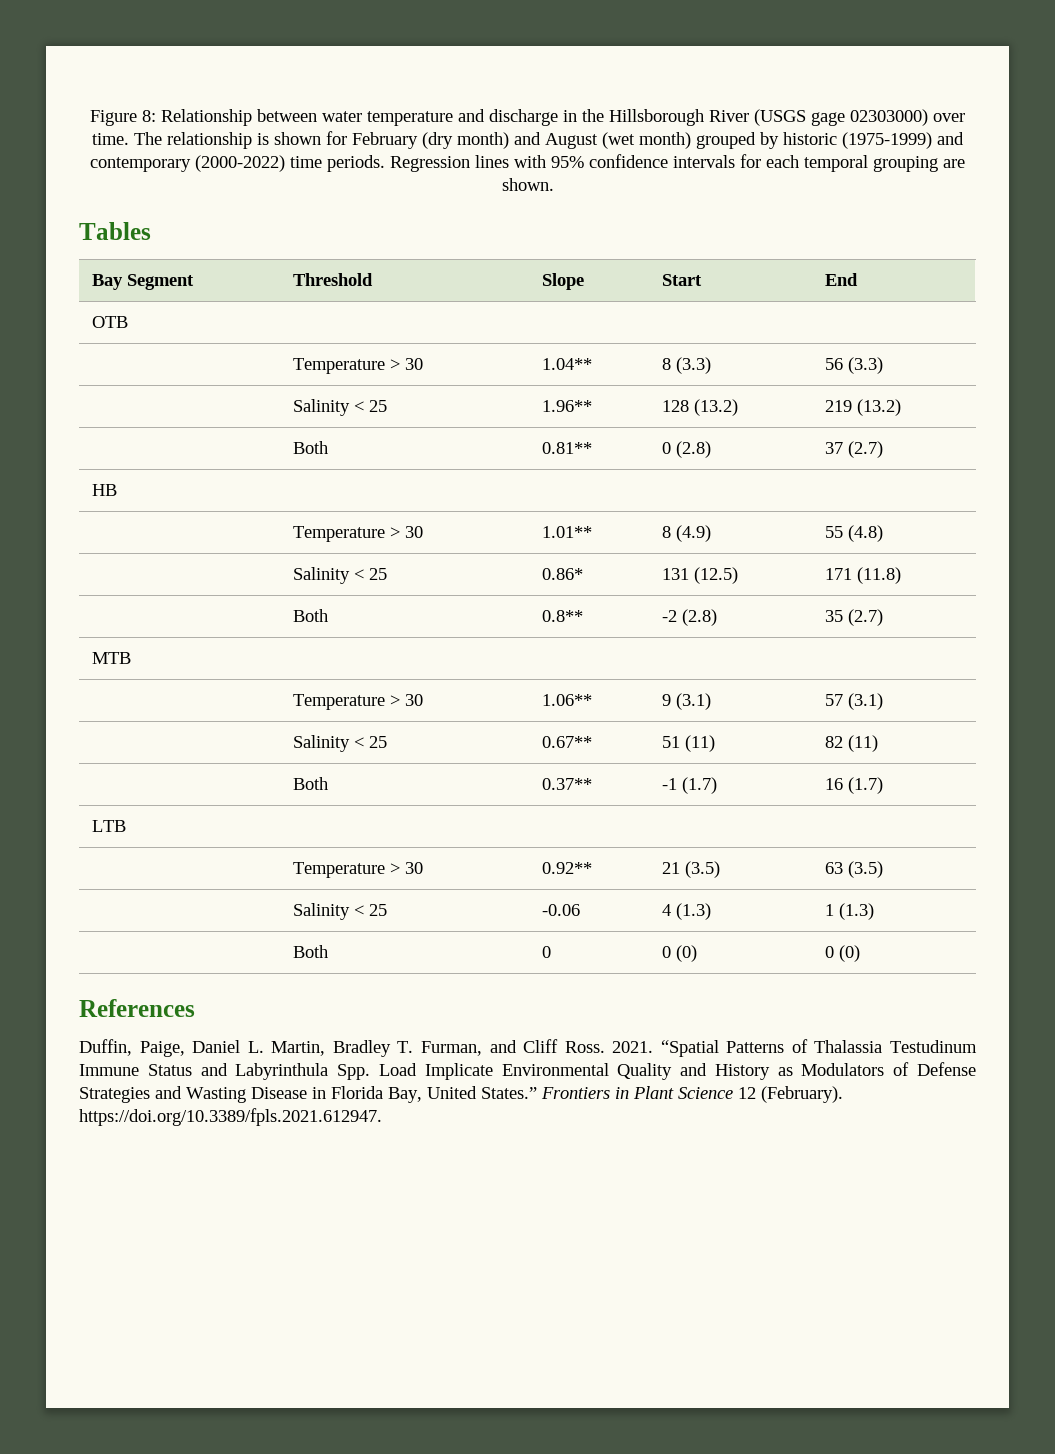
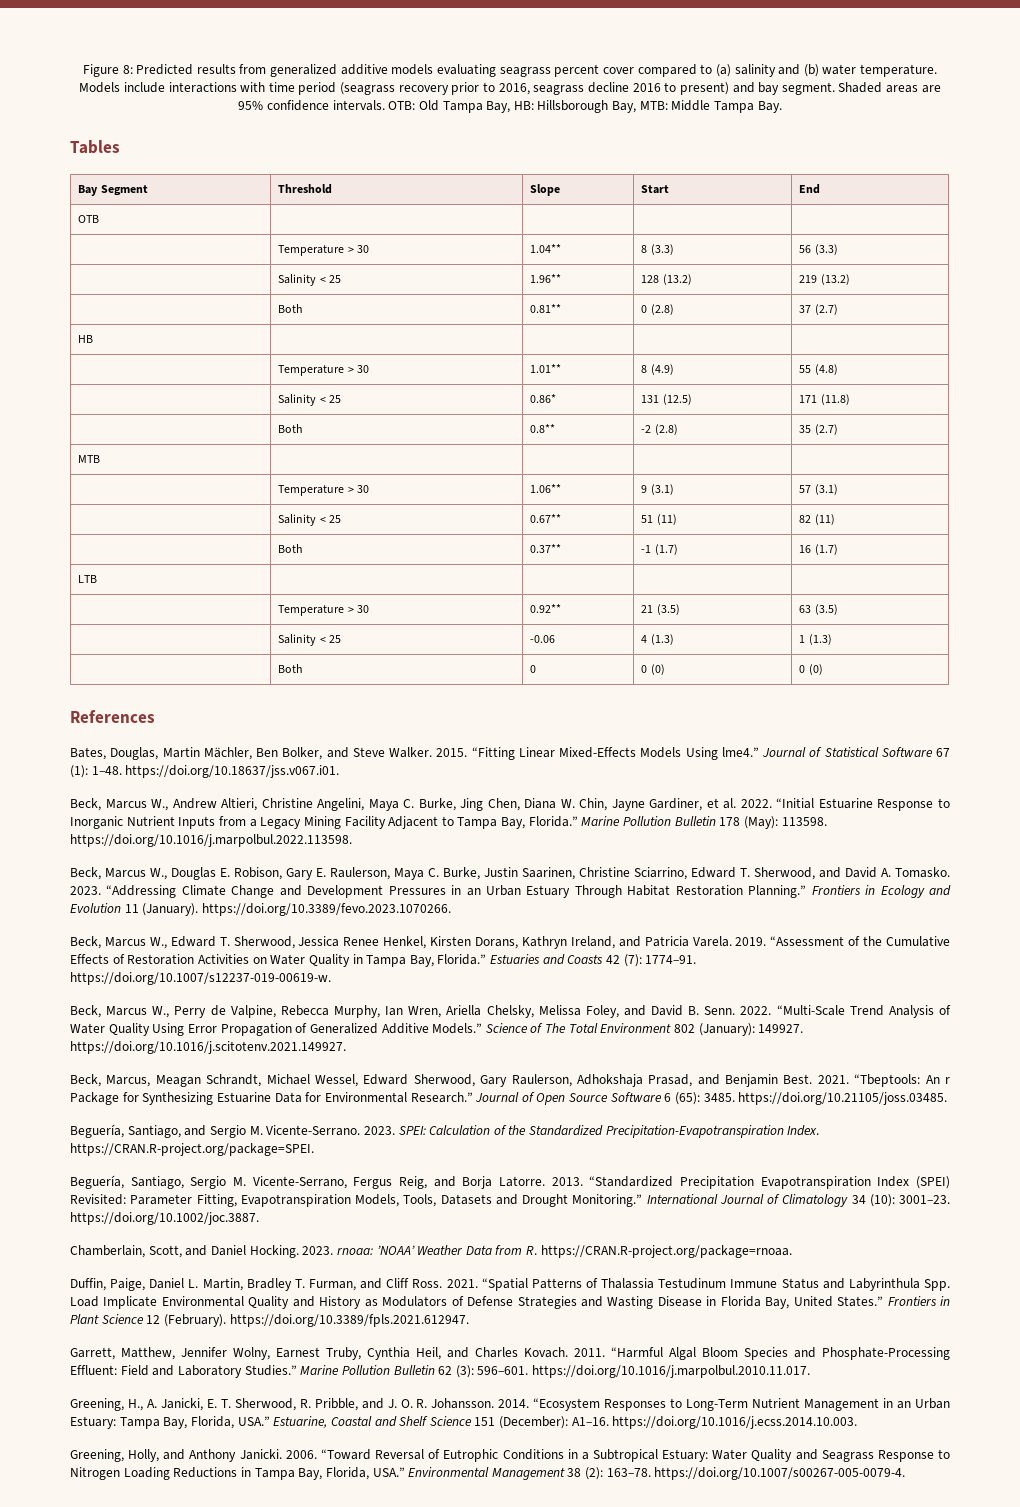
[161,109,965,126] [92,131,964,149] [90,154,965,172] [501,178,554,191] Relationship between water temperature and discharge in the Hillsborough River (USGS gage 02303000) over time. The relationship is shown for February (dry month) and August (wet month) grouped by historic (1975-1999) and contemporary (2000-2022) time periods. Regression lines with 95% confidence intervals for each temporal grouping are shown. -> [136,64,938,77] [79,82,941,95] [238,100,782,113] Predicted results from generalized additive models evaluating seagrass percent cover compared to (a) salinity and (b) water temperature. Models include interactions with time period (seagrass recovery prior to 2016, seagrass decline 2016 to present) and bay segment. Shaded areas are 95% confidence intervals. OTB: Old Tampa Bay, HB: Hillsborough Bay, MTB: Middle Tampa Bay.
(195, 1008) none -> [70,747,950,760] [70,765,340,778] [70,798,950,811] [70,816,827,829] [70,834,352,847] [70,867,950,880] [70,885,952,898] [70,903,451,916] [70,936,950,949] [70,954,697,967] [70,972,331,985] [70,1005,951,1018] [70,1023,804,1036] [70,1041,346,1054] [70,1074,951,1087] [70,1092,948,1105] [70,1124,820,1138] [70,1143,314,1156] [70,1175,950,1189] [70,1194,950,1207] [70,1212,259,1225] [70,1245,792,1258] // Bates, Douglas, Martin Mächler, Ben Bolker, and Steve Walker. 2015. “Fitting Linear Mixed-Effects Models Using lme4.” Journal of Statistical Software 67 (1): 1–48. https://doi.org/10.18637/jss.v067.i01. // Beck, Marcus W., Andrew Altieri, Christine Angelini, Maya C. Burke, Jing Chen, Diana W. Chin, Jayne Gardiner, et al. 2022. “Initial Estuarine Response to Inorganic Nutrient Inputs from a Legacy Mining Facility Adjacent to Tampa Bay, Florida.” Marine Pollution Bulletin 178 (May): 113598. https://doi.org/10.1016/j.marpolbul.2022.113598. // Beck, Marcus W., Douglas E. Robison, Gary E. Raulerson, Maya C. Burke, Justin Saarinen, Christine Sciarrino, Edward T. Sherwood, and David A. Tomasko. 2023. “Addressing Climate Change and Development Pressures in an Urban Estuary Through Habitat Restoration Planning.” Frontiers in Ecology and Evolution 11 (January). https://doi.org/10.3389/fevo.2023.1070266. // Beck, Marcus W., Edward T. Sherwood, Jessica Renee Henkel, Kirsten Dorans, Kathryn Ireland, and Patricia Varela. 2019. “Assessment of the Cumulative Effects of Restoration Activities on Water Quality in Tampa Bay, Florida.” Estuaries and Coasts 42 (7): 1774–91. https://doi.org/10.1007/s12237-019-00619-w. // Beck, Marcus W., Perry de Valpine, Rebecca Murphy, Ian Wren, Ariella Chelsky, Melissa Foley, and David B. Senn. 2022. “Multi-Scale Trend Analysis of Water Quality Using Error Propagation of Generalized Additive Models.” Science of The Total Environment 802 (January): 149927. https://doi.org/10.1016/j.scitotenv.2021.149927. // Beck, Marcus, Meagan Schrandt, Michael Wessel, Edward Sherwood, Gary Raulerson, Adhokshaja Prasad, and Benjamin Best. 2021. “Tbeptools: An r Package for Synthesizing Estuarine Data for Environmental Research.” Journal of Open Source Software 6 (65): 3485. https://doi.org/10.21105/joss.03485. // Beguería, Santiago, and Sergio M. Vicente-Serrano. 2023. SPEI: Calculation of the Standardized Precipitation-Evapotranspiration Index. https://CRAN.R-project.org/package=SPEI. // Beguería, Santiago, Sergio M. Vicente-Serrano, Fergus Reig, and Borja Latorre. 2013. “Standardized Precipitation Evapotranspiration Index (SPEI) Revisited: Parameter Fitting, Evapotranspiration Models, Tools, Datasets and Drought Monitoring.” International Journal of Climatology 34 (10): 3001–23. https://doi.org/10.1002/joc.3887. // Chamberlain, Scott, and Daniel Hocking. 2023. rnoaa: ’NOAA’ Weather Data from R. https://CRAN.R-project.org/package=rnoaa.
(382, 1117) none -> [70,1347,950,1360] [70,1365,811,1378] [70,1398,950,1411] [70,1416,858,1429] [70,1449,950,1462] [70,1467,906,1480] // Garrett, Matthew, Jennifer Wolny, Earnest Truby, Cynthia Heil, and Charles Kovach. 2011. “Harmful Algal Bloom Species and Phosphate-Processing Effluent: Field and Laboratory Studies.” Marine Pollution Bulletin 62 (3): 596–601. https://doi.org/10.1016/j.marpolbul.2010.11.017. // Greening, H., A. Janicki, E. T. Sherwood, R. Pribble, and J. O. R. Johansson. 2014. “Ecosystem Responses to Long-Term Nutrient Management in an Urban Estuary: Tampa Bay, Florida, USA.” Estuarine, Coastal and Shelf Science 151 (December): A1–16. https://doi.org/10.1016/j.ecss.2014.10.003. // Greening, Holly, and Anthony Janicki. 2006. “Toward Reversal of Eutrophic Conditions in a Subtropical Estuary: Water Quality and Seagrass Response to Nitrogen Loading Reductions in Tampa Bay, Florida, USA.” Environmental Management 38 (2): 163–78. https://doi.org/10.1007/s00267-005-0079-4.

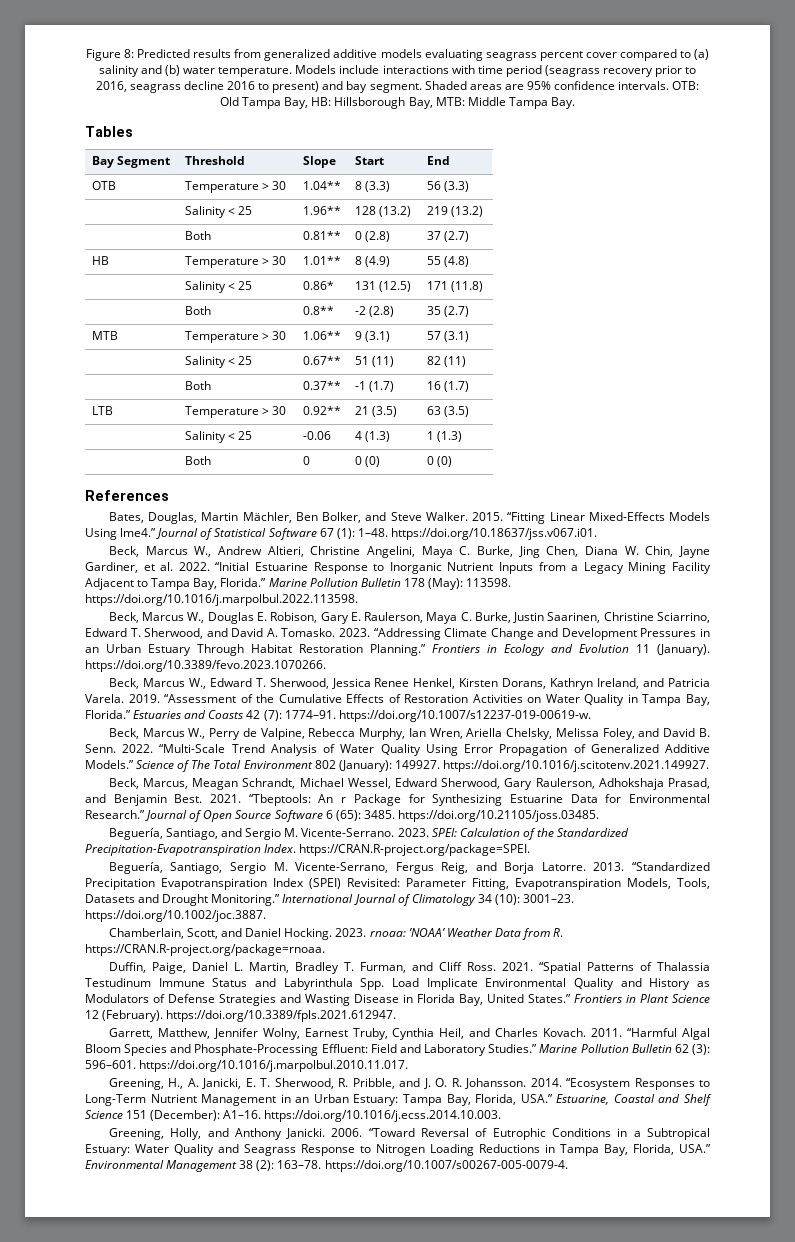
(100, 219) | | | // | -> (116, 185) none
(94, 339) | | | // | -> (109, 260) none
(101, 459) | | | // | -> (118, 335) none
(98, 579) | | | // | -> (113, 410) none

